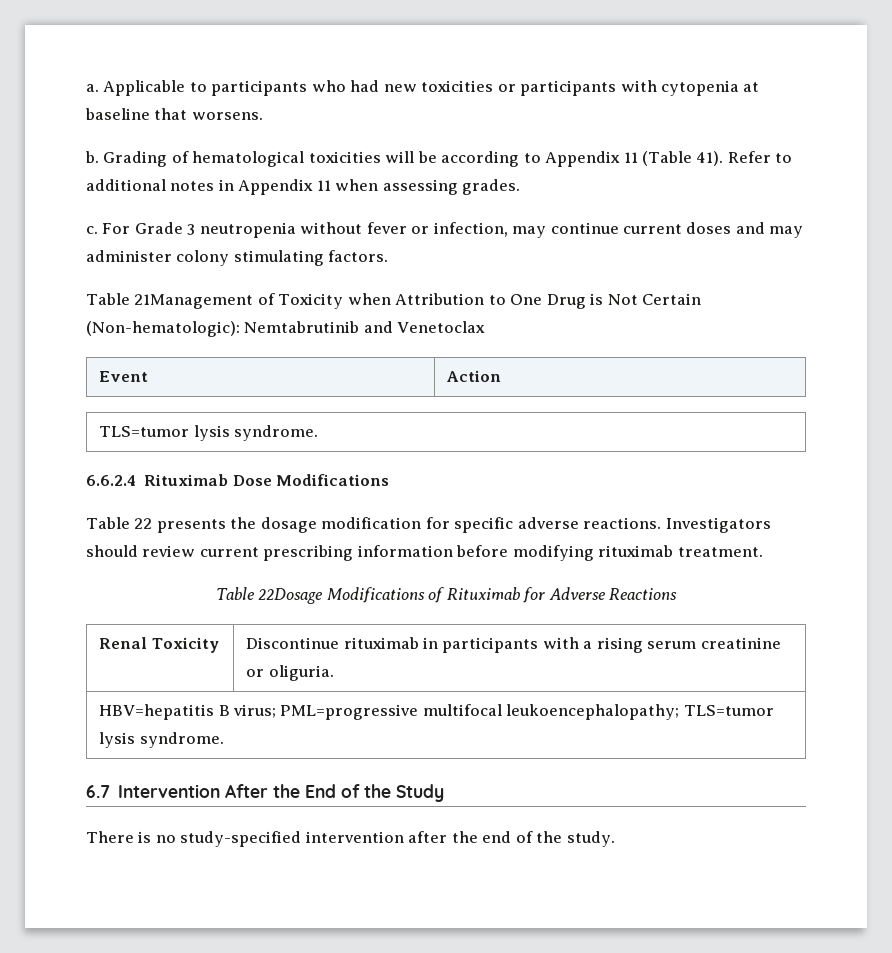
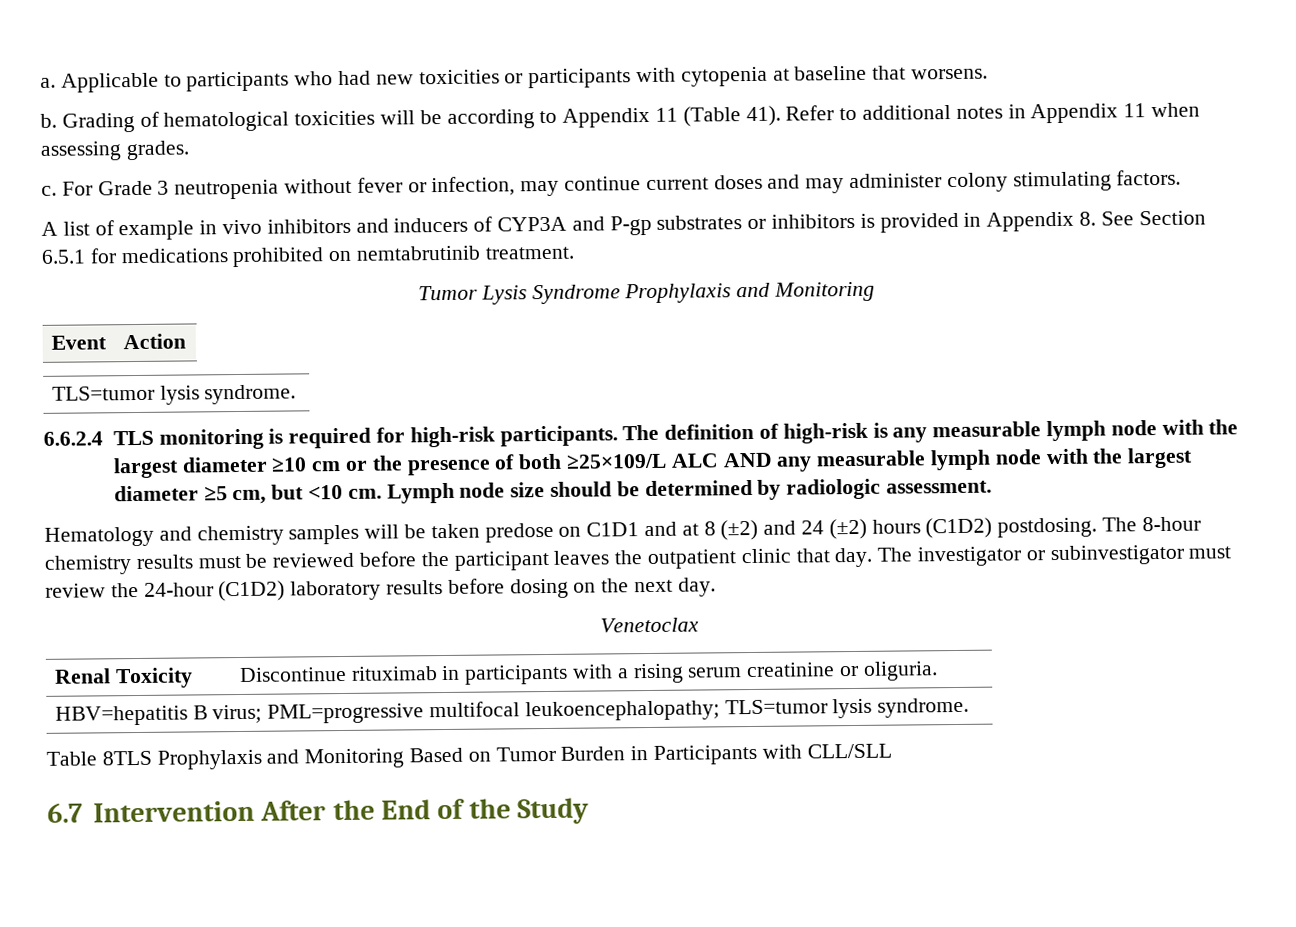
[86,293,701,309] [86,321,486,337] Table 21Management of Toxicity when Attribution to One Drug is Not Certain (Non-hematologic): Nemtabrutinib and Venetoclax -> [41,210,1206,241] [41,245,574,268] [417,281,876,305] A list of example in vivo inhibitors and inducers of CYP3A and P-gp substrates or inhibitors is provided in Appendix 8. See Section 6.5.1 for medications prohibited on nemtabrutinib treatment. // Tumor Lysis Syndrome Prophylaxis and Monitoring
[144,474,390,486] [86,517,771,533] [86,545,763,561] [215,587,678,604] Rituximab Dose Modifications // Table 22 presents the dosage modification for specific adverse reactions. Investigators should review current prescribing information before modifying rituximab treatment. // Table 22Dosage Modifications of Rituximab for Adverse Reactions -> [112,419,1239,450] [112,447,1194,479] [113,478,993,505] [44,516,1201,547] [44,544,1232,575] [45,577,716,602] [600,617,699,633] TLS monitoring is required for high-risk participants. The definition of high-risk is any measurable lymph node with the largest diameter ≥10 cm or the presence of both ≥25×109/L ALC AND any measurable lymph node with the largest diameter ≥5 cm, but <10 cm. Lymph node size should be determined by radiologic assessment. // Hematology and chemistry samples will be taken predose on C1D1 and at 8 (±2) and 24 (±2) hours (C1D2) postdosing. The 8-hour chemistry results must be reviewed before the participant leaves the outpatient clinic that day. The investigator or subinvestigator must review the 24-hour (C1D2) laboratory results before dosing on the next day. // Venetoclax
(224, 740) none -> [46,743,892,770] // Table 8TLS Prophylaxis and Monitoring Based on Tumor Burden in Participants with CLL/SLL
[86,831,615,847] // There is no study-specified intervention after the end of the study. -> (590, 811) none

